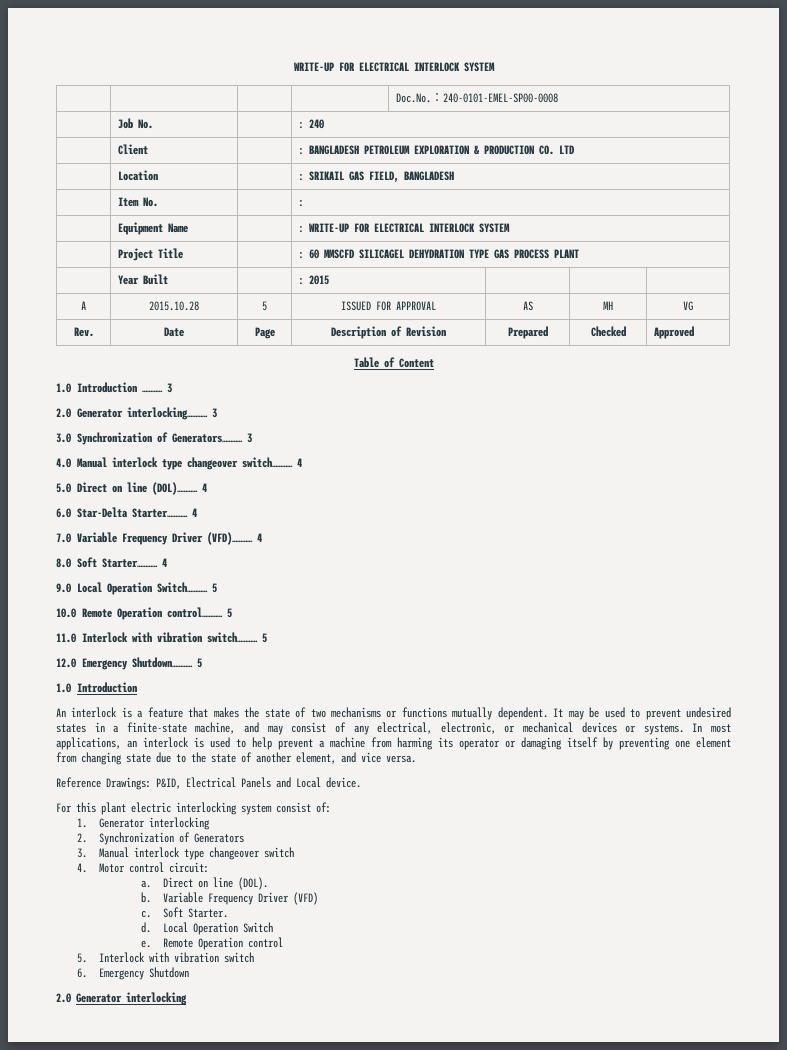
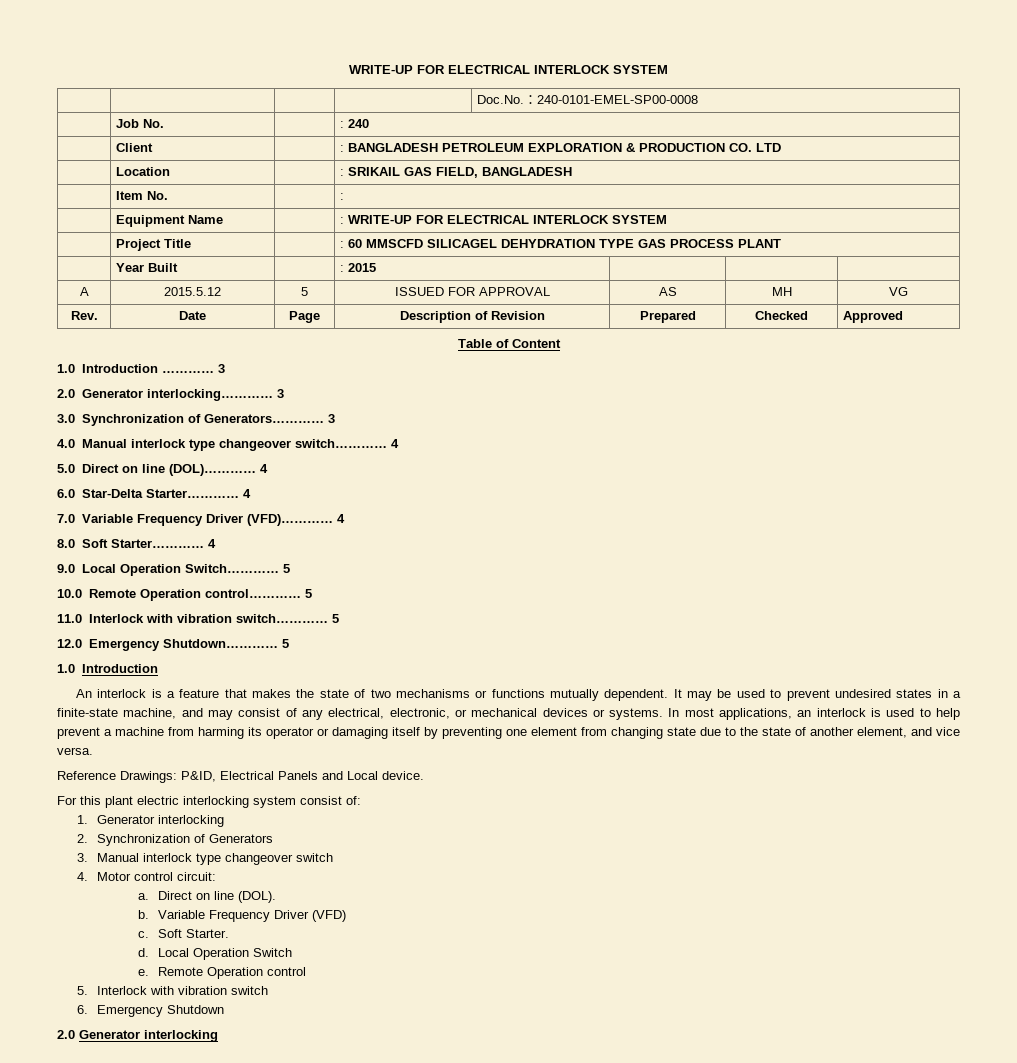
[149,301,199,311] 2015.10.28 -> [164,287,221,296] 2015.5.12

